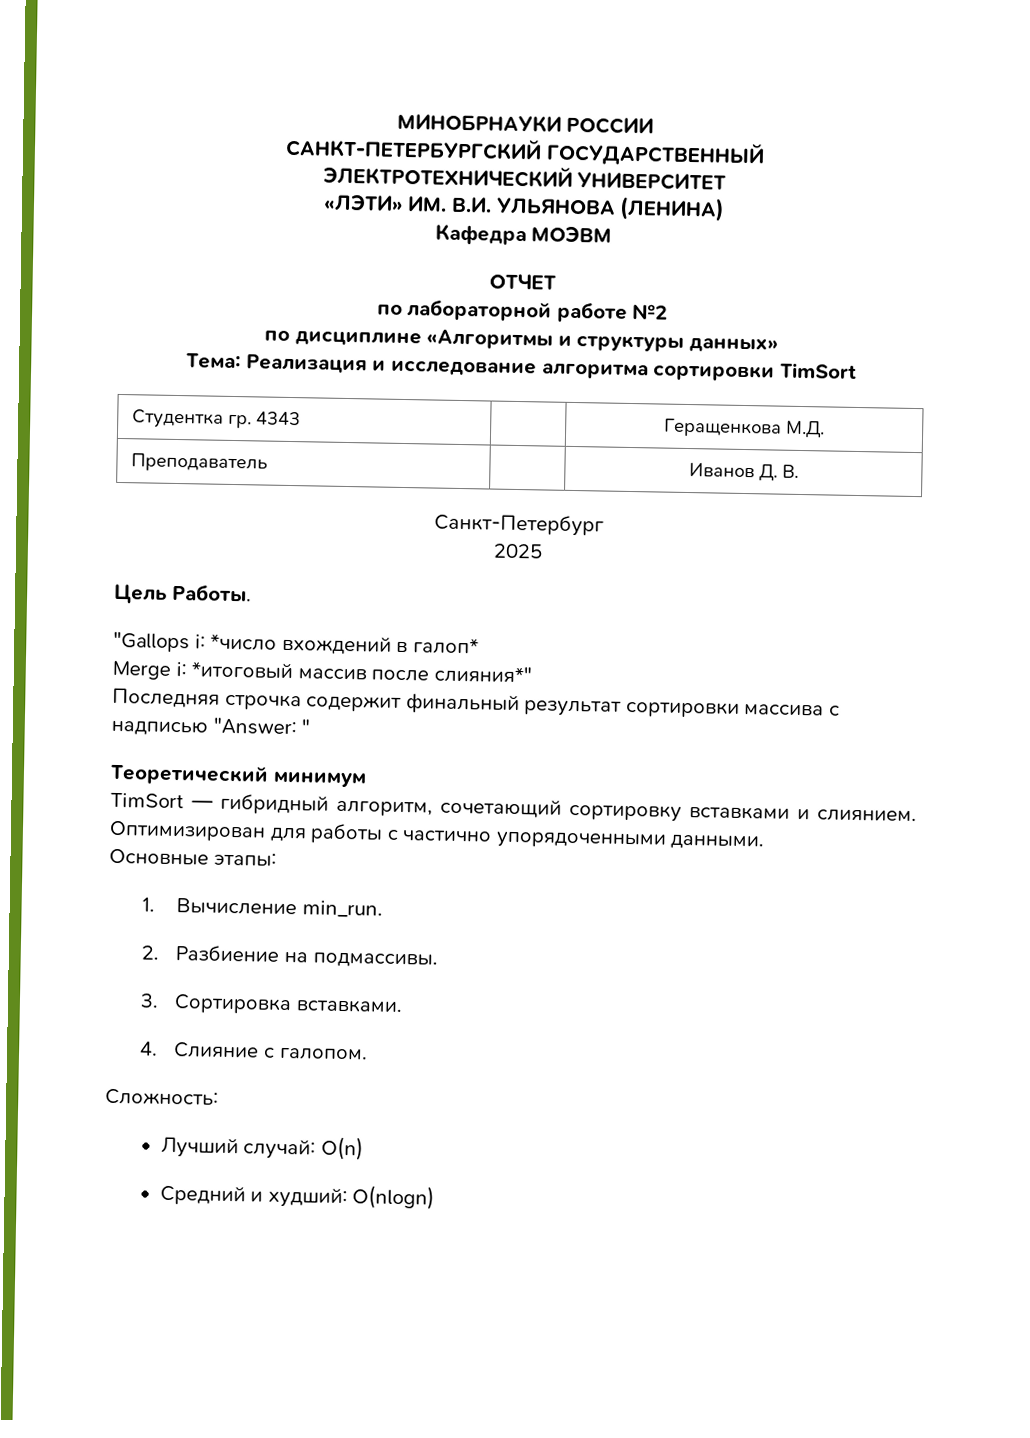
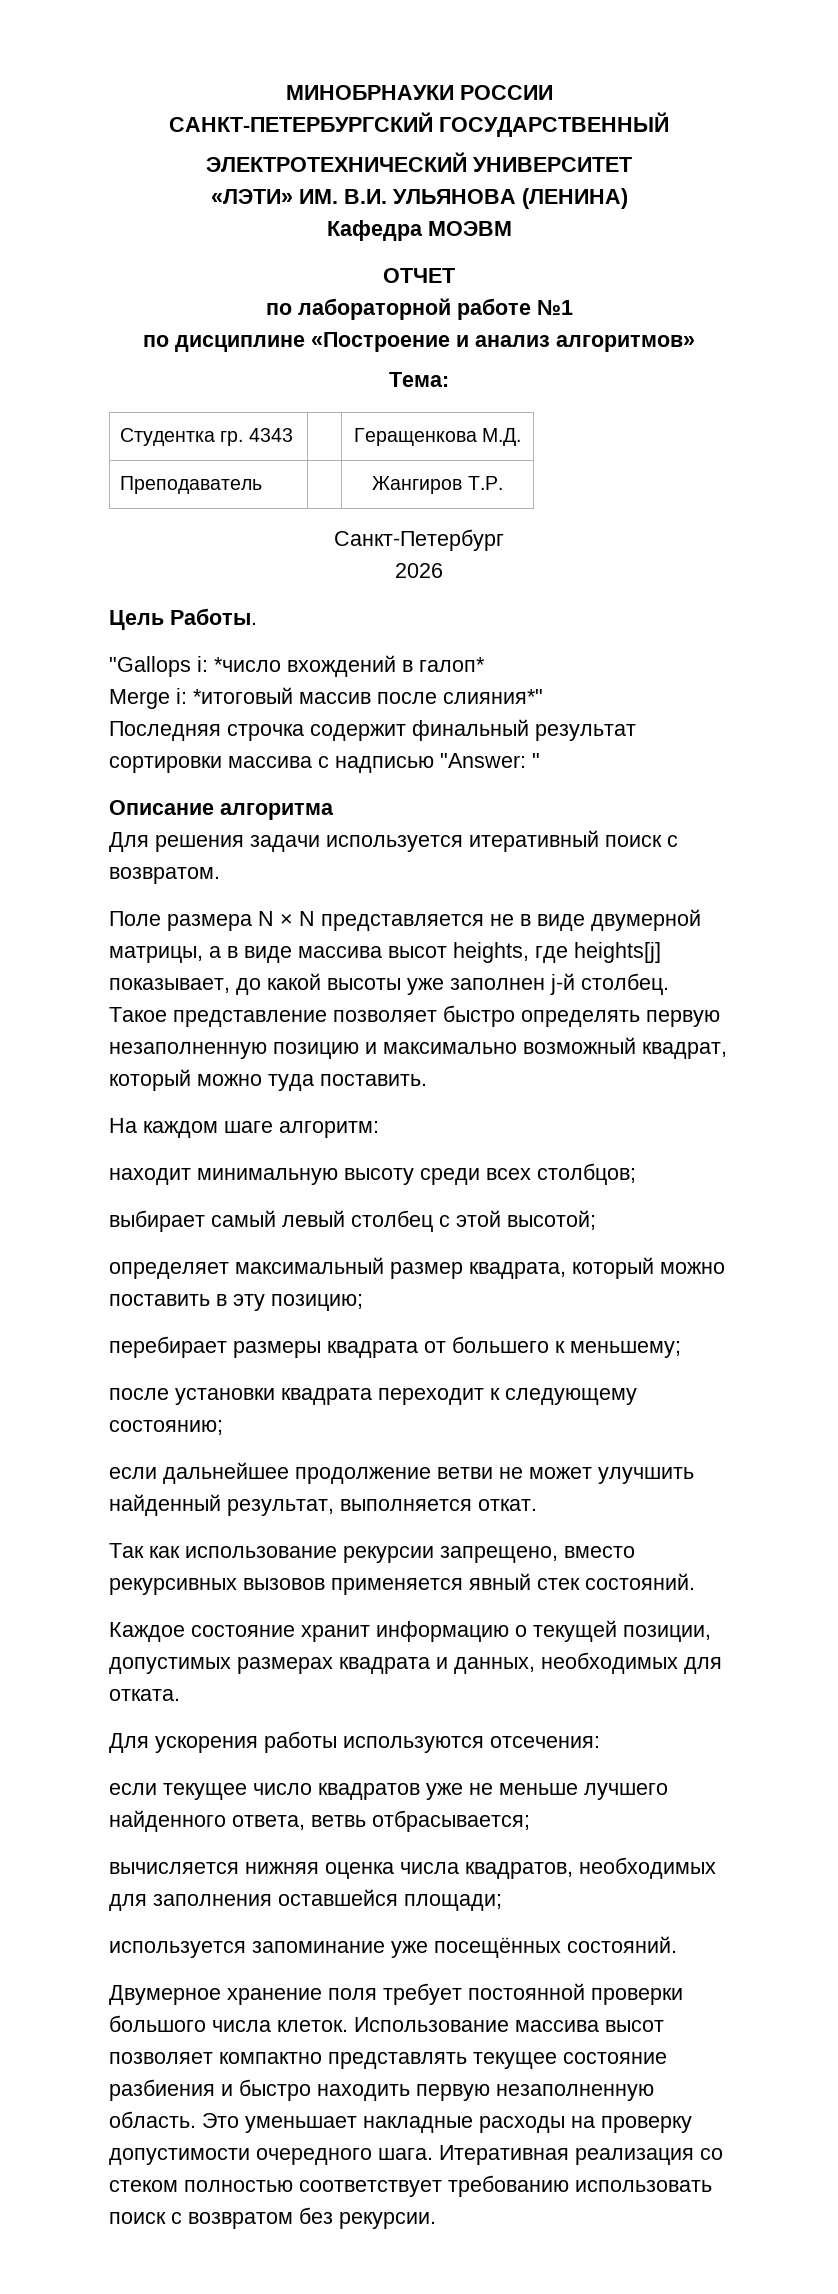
[632,304,669,320] №2 -> [536,300,573,315] №1
[426,329,779,353] [186,353,857,382] «Алгоритмы и структуры данных» // Тема: Реализация и исследование алгоритма сортировки TimSort -> [311,332,695,352] [389,372,449,387] «Построение и анализ алгоритмов» // Тема:
[688,462,799,482] Иванов Д. В. -> [372,476,503,494] Жангиров Т.Р.
[493,543,543,559] 2025 -> [395,563,443,578] 2026
[110,763,367,788] [110,792,917,823] [109,820,765,850] [109,848,277,866] [142,897,384,918] [141,945,438,968] [140,993,404,1015] [140,1041,368,1061] [105,1088,219,1106] [160,1136,364,1161] [159,1184,436,1210] Теоретический минимум // TimSort — гибридный алгоритм, сочетающий сортировку вставками и слиянием. Оптимизирован для работы с частично упорядоченными данными. // Основные этапы: // 1. Вычисление min_run. // 2. Разбиение на подмассивы. // 3. Сортировка вставками. // 4. Слияние с галопом. // Сложность: // Лучший случай: O(n) // Средний и худший: O(nlogn) -> [109,800,334,820] [109,830,678,852] [109,867,220,884] [109,909,701,931] [109,942,661,963] [109,973,669,995] [109,1005,720,1027] [109,1037,727,1059] [109,1069,427,1091] [109,1118,379,1138] [109,1163,636,1185] [109,1210,596,1232] [109,1257,725,1279] [109,1294,363,1311] [109,1336,681,1358] [109,1388,637,1405] [109,1420,223,1435] [109,1462,694,1484] [109,1494,537,1516] [109,1543,635,1563] [109,1573,695,1595] [109,1620,711,1642] [109,1652,722,1674] [109,1689,180,1701] [109,1731,600,1753] [109,1783,668,1800] [109,1810,530,1832] [109,1857,716,1879] [109,1889,502,1911] [109,1936,677,1958] [109,1983,683,2005] [109,2015,664,2032] [109,2052,667,2069] [109,2079,654,2101] [109,2111,692,2133] [109,2145,723,2165] [109,2175,712,2197] [109,2207,436,2229] Описание алгоритма // Для решения задачи используется итеративный поиск с возвратом. // Поле размера N × N представляется не в виде двумерной матрицы, а в виде массива высот heights, где heights[j] показывает, до какой высоты уже заполнен j-й столбец. Такое представление позволяет быстро определять первую незаполненную позицию и максимально возможный квадрат, который можно туда поставить. // На каждом шаге алгоритм: // находит минимальную высоту среди всех столбцов; // выбирает самый левый столбец с этой высотой; // определяет максимальный размер квадрата, который можно поставить в эту позицию; // перебирает размеры квадрата от большего к меньшему; // после установки квадрата переходит к следующему состоянию; // если дальнейшее продолжение ветви не может улучшить найденный результат, выполняется откат. // Так как использование рекурсии запрещено, вместо рекурсивных вызовов применяется явный стек состояний. // Каждое состояние хранит информацию о текущей позиции, допустимых размерах квадрата и данных, необходимых для отката. // Для ускорения работы используются отсечения: // если текущее число квадратов уже не меньше лучшего найденного ответа, ветвь отбрасывается; // вычисляется нижняя оценка числа квадратов, необходимых для заполнения оставшейся площади; // используется запоминание уже посещённых состояний. // Двумерное хранение поля требует постоянной проверки большого числа клеток. Использование массива высот позволяет компактно представлять текущее состояние разбиения и быстро находить первую незаполненную область. Это уменьшает накладные расходы на проверку допустимости очередного шага. Итеративная реализация со стеком полностью соответствует требованию использовать поиск с возвратом без рекурсии.

